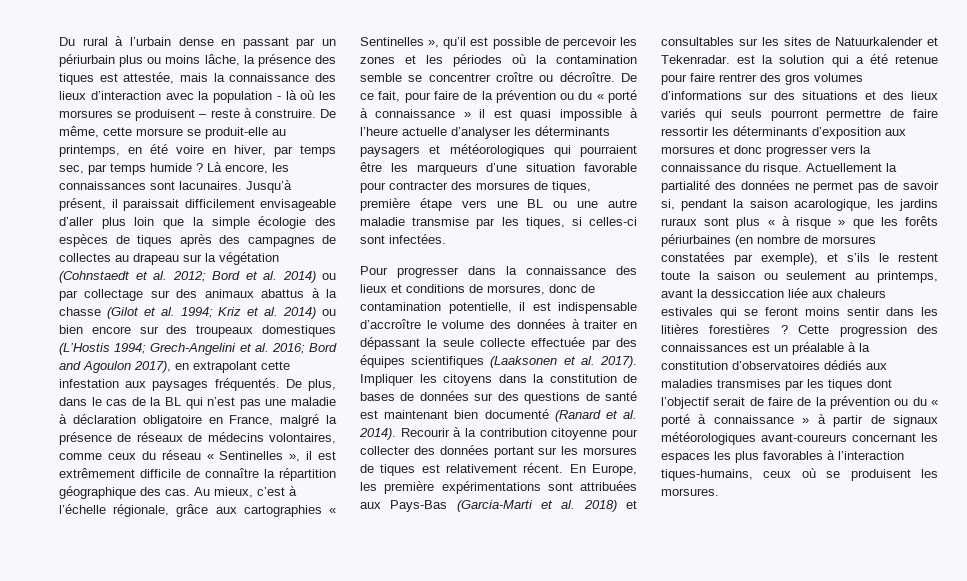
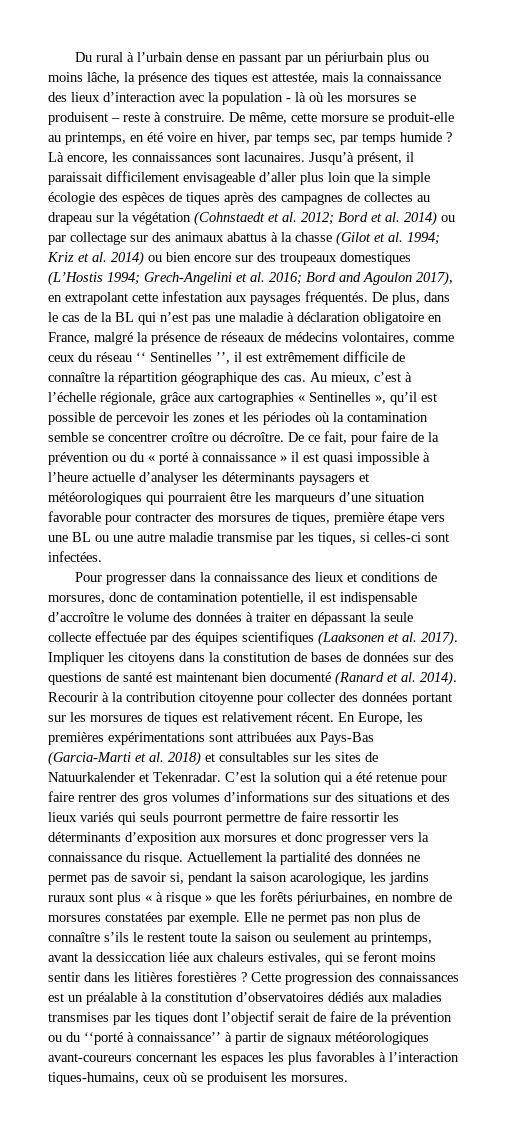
[206,451,301,462] « Sentinelles », -> [136,352,230,364] ‘‘ Sentinelles ’’,
[384,481,435,494] première -> [48,732,104,745] premières
[737,55,756,64] est -> [225,772,256,782] C’est
[661,234,753,247] périurbaines (en -> [297,892,389,905] périurbaines, en
[761,253,838,265] exemple), et -> [189,912,420,925] [48,932,100,942] exemple. Elle ne permet pas non plus de connaître
[661,307,713,316] estivales -> [268,952,321,964] estivales,
[931,400,938,406] [661,414,810,427] « porté à connaissance » -> [84,1032,221,1045] ‘‘porté à connaissance’’

